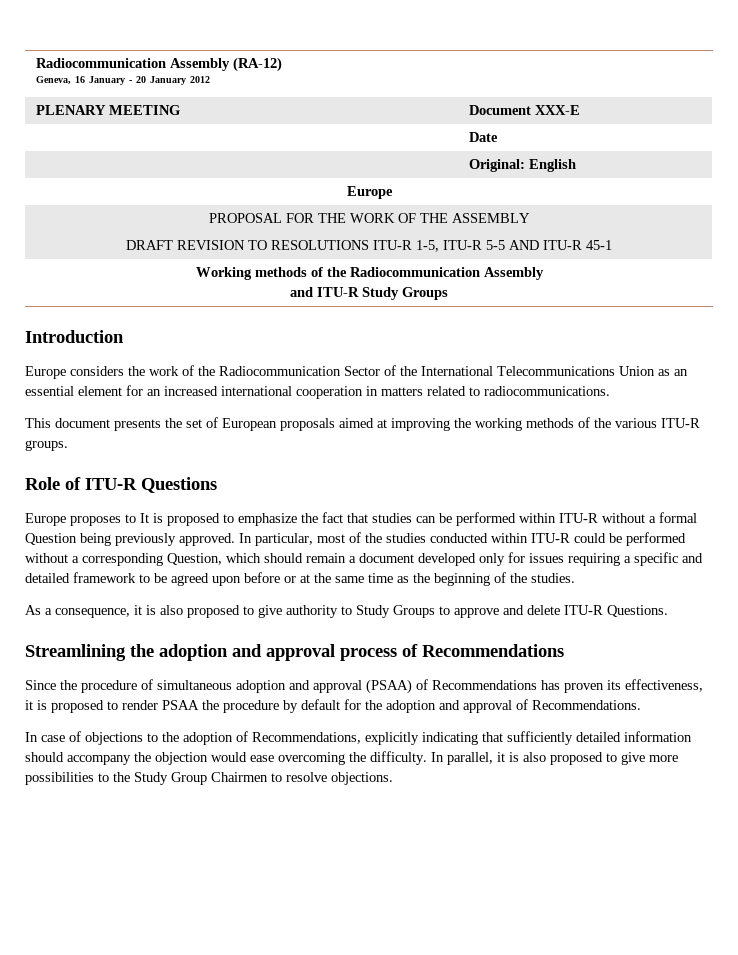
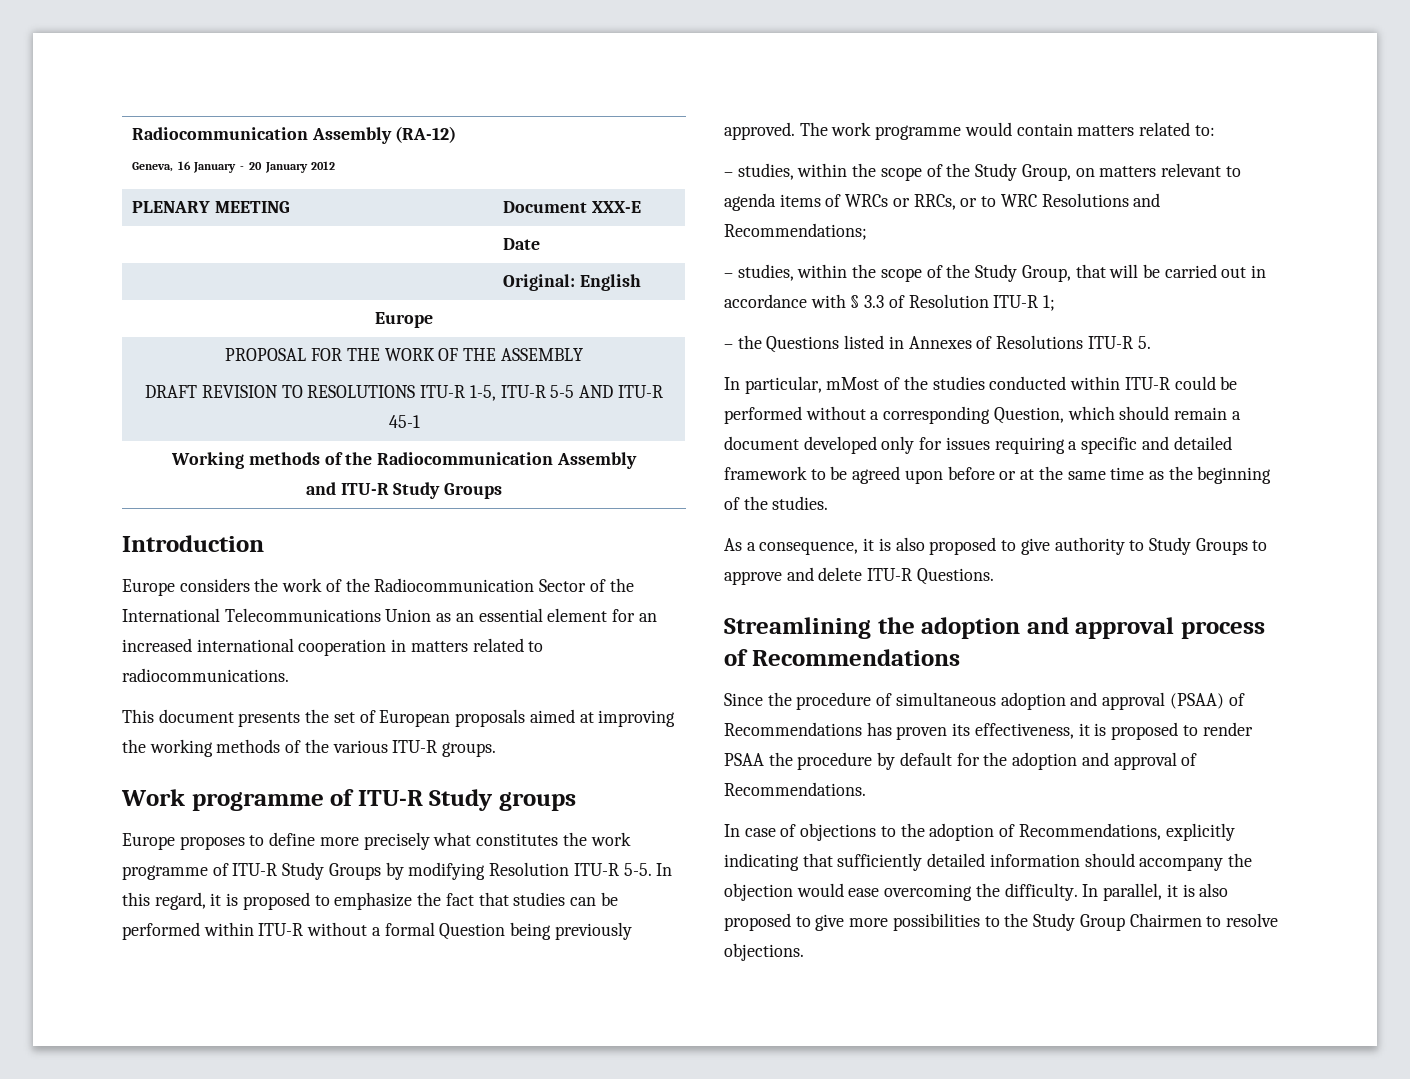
[25,477,217,493] [25,513,149,526] Role of ITU-R Questions // Europe proposes to It -> [121,789,577,811] [122,832,631,850] [122,862,673,880] [122,892,222,910] Work programme of ITU-R Study groups // Europe proposes to define more precisely what constitutes the work programme of ITU-R Study Groups by modifying Resolution ITU-R 5-5. In this regard, it
(235, 539) none -> [799,122,1215,140] [724,163,1241,181] [724,193,1161,211] [724,223,867,240] [724,264,1267,282] [724,294,1056,311] [724,335,1151,353] The work programme would contain matters related to: // – studies, within the scope of the Study Group, on matters relevant to agenda items of WRCs or RRCs, or to WRC Resolutions and Recommendations; // – studies, within the scope of the Study Group, that will be carried out in accordance with § 3.3 of Resolution ITU-R 1; // – the Questions listed in Annexes of Resolutions ITU-R 5. //
[317,534,345,543] most -> [826,377,880,390] mMost

